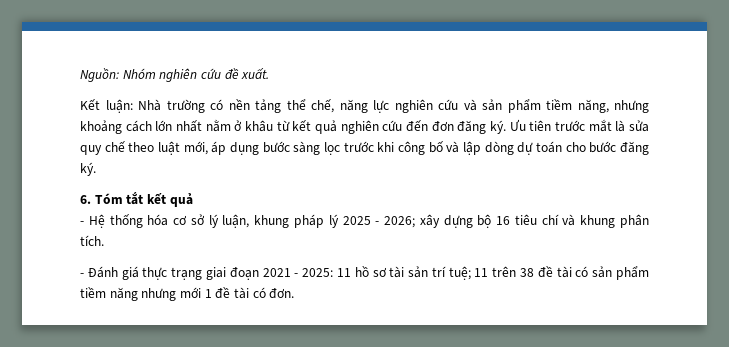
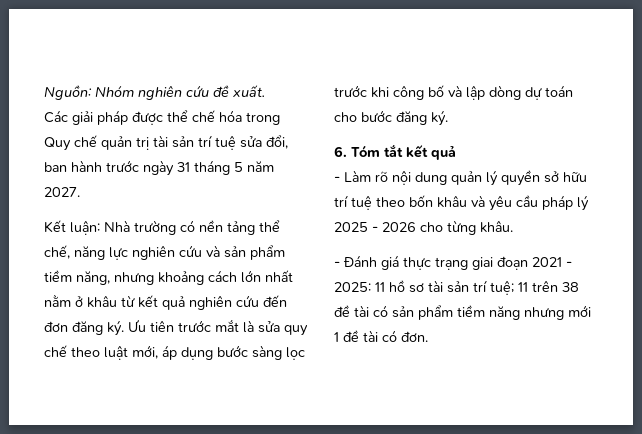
(270, 73) none -> [44,110,280,125] [44,135,288,151] [44,160,274,176] [44,187,80,197] // Các giải pháp được thể chế hóa trong Quy chế quản trị tài sản trí tuệ sửa đổi, ban hành trước ngày 31 tháng 5 năm 2027.
[88,214,649,228] [80,235,104,246] Hệ thống hóa cơ sở lý luận, khung pháp lý 2025 - 2026; xây dựng bộ 16 tiêu chí và khung phân tích. -> [344,170,587,186] [334,195,589,211] [334,220,513,235] Làm rõ nội dung quản lý quyền sở hữu trí tuệ theo bốn khâu và yêu cầu pháp lý 2025 - 2026 cho từng khâu.

